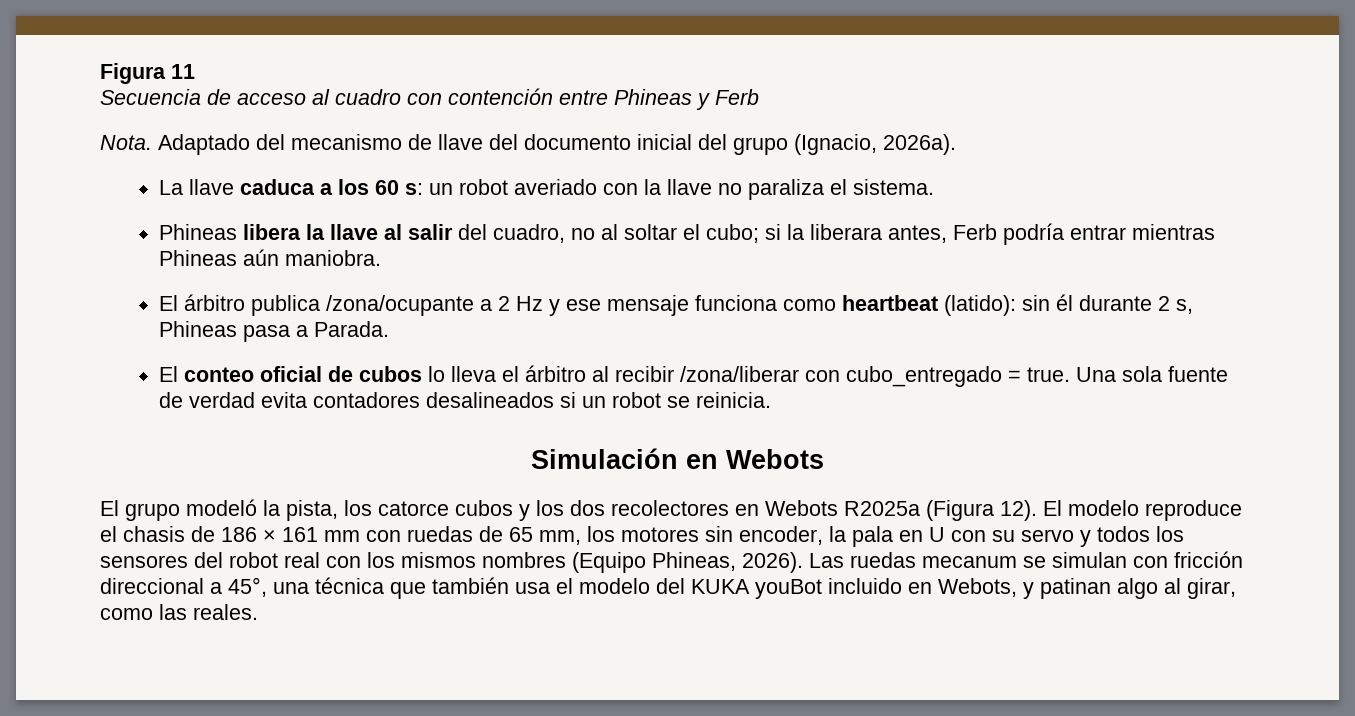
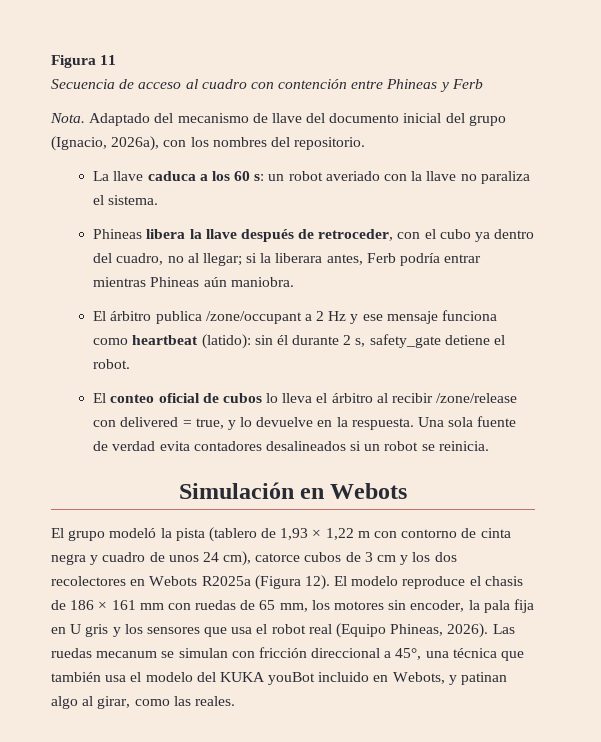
[883,134,956,155] 2026a). -> [111,136,366,151] 2026a), con los nombres del repositorio.
[384,224,454,240] al salir -> [240,229,535,242] después de retroceder, con el cubo ya dentro
[624,224,760,243] soltar el cubo; -> [202,253,242,266] llegar;
[326,295,475,316] /zona/ocupante -> [205,311,302,324] /zone/occupant
[159,321,390,342] Phineas pasa a Parada. -> [369,334,506,348] [93,359,131,369] safety_gate detiene el robot.
[680,366,1071,387] /zona/liberar con cubo_entregado = true. -> [436,393,518,403] [93,417,414,430] /zone/release con delivered = true, y lo devuelve en la respuesta.
[286,500,513,521] pista, los catorce cubos -> [175,527,511,542] [51,551,397,566] pista (tablero de 1,93 × 1,22 m con contorno de cinta negra y cuadro de unos 24 cm), catorce cubos de 3 cm
(893, 536) none -> [513,599,534,613] fija
[951,526,1184,547] [100,552,566,568] con su servo y todos los sensores del robot real con los mismos nombres -> [85,624,332,637] gris y los sensores que usa el robot real

